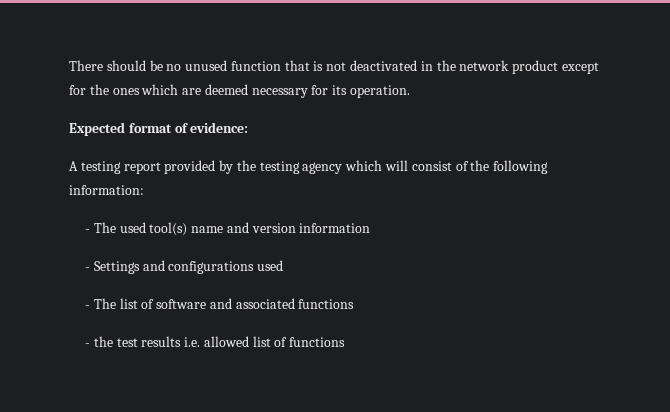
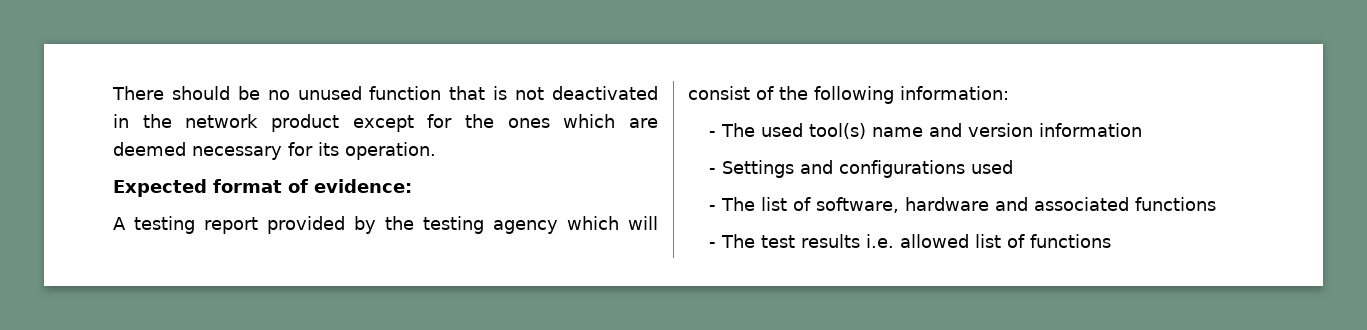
[156,299,207,309] software -> [815,197,989,213] software, hardware
[93,336,113,347] the -> [720,234,755,248] The

